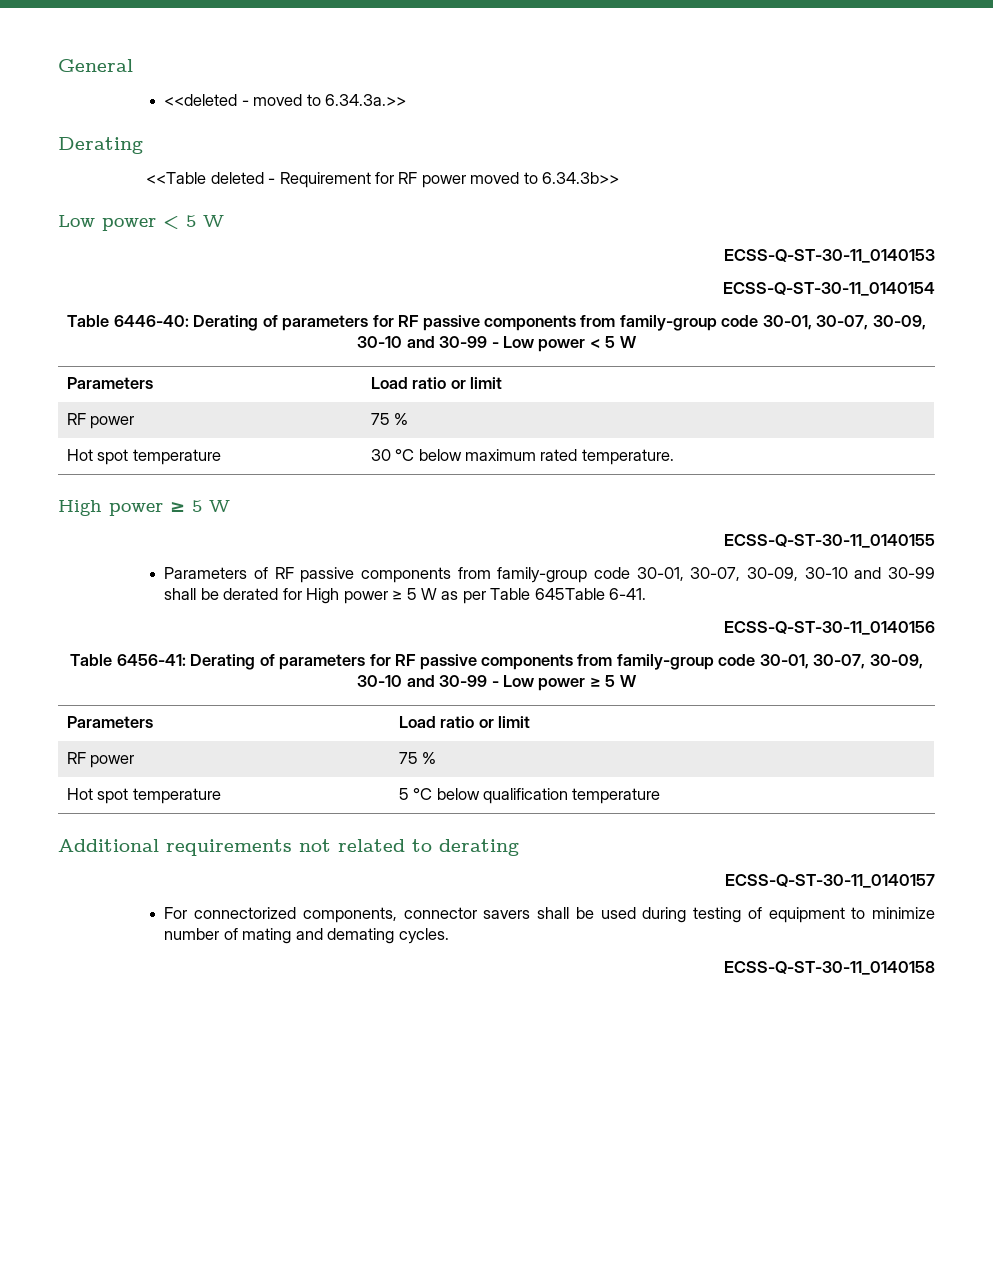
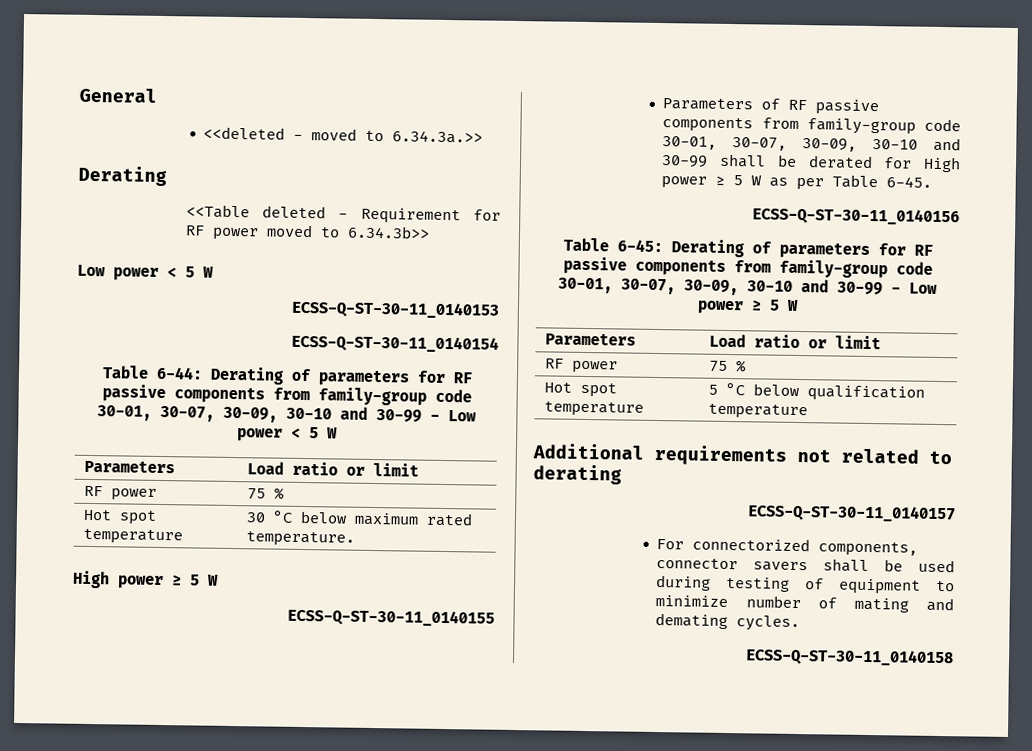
[113,315,189,327] 6446-40: -> [155,366,203,380] 6-44:
[534,588,647,600] 645Table 6-41. -> [886,176,933,188] 6-45.
[116,654,186,666] 6456-41: -> [616,239,663,253] 6-45:

